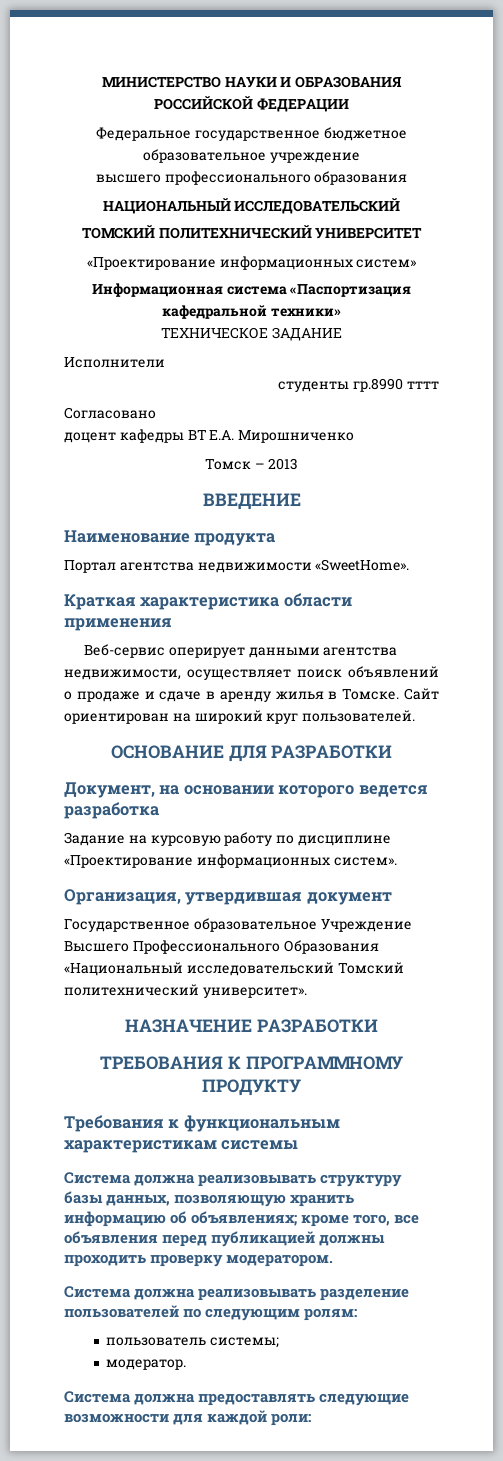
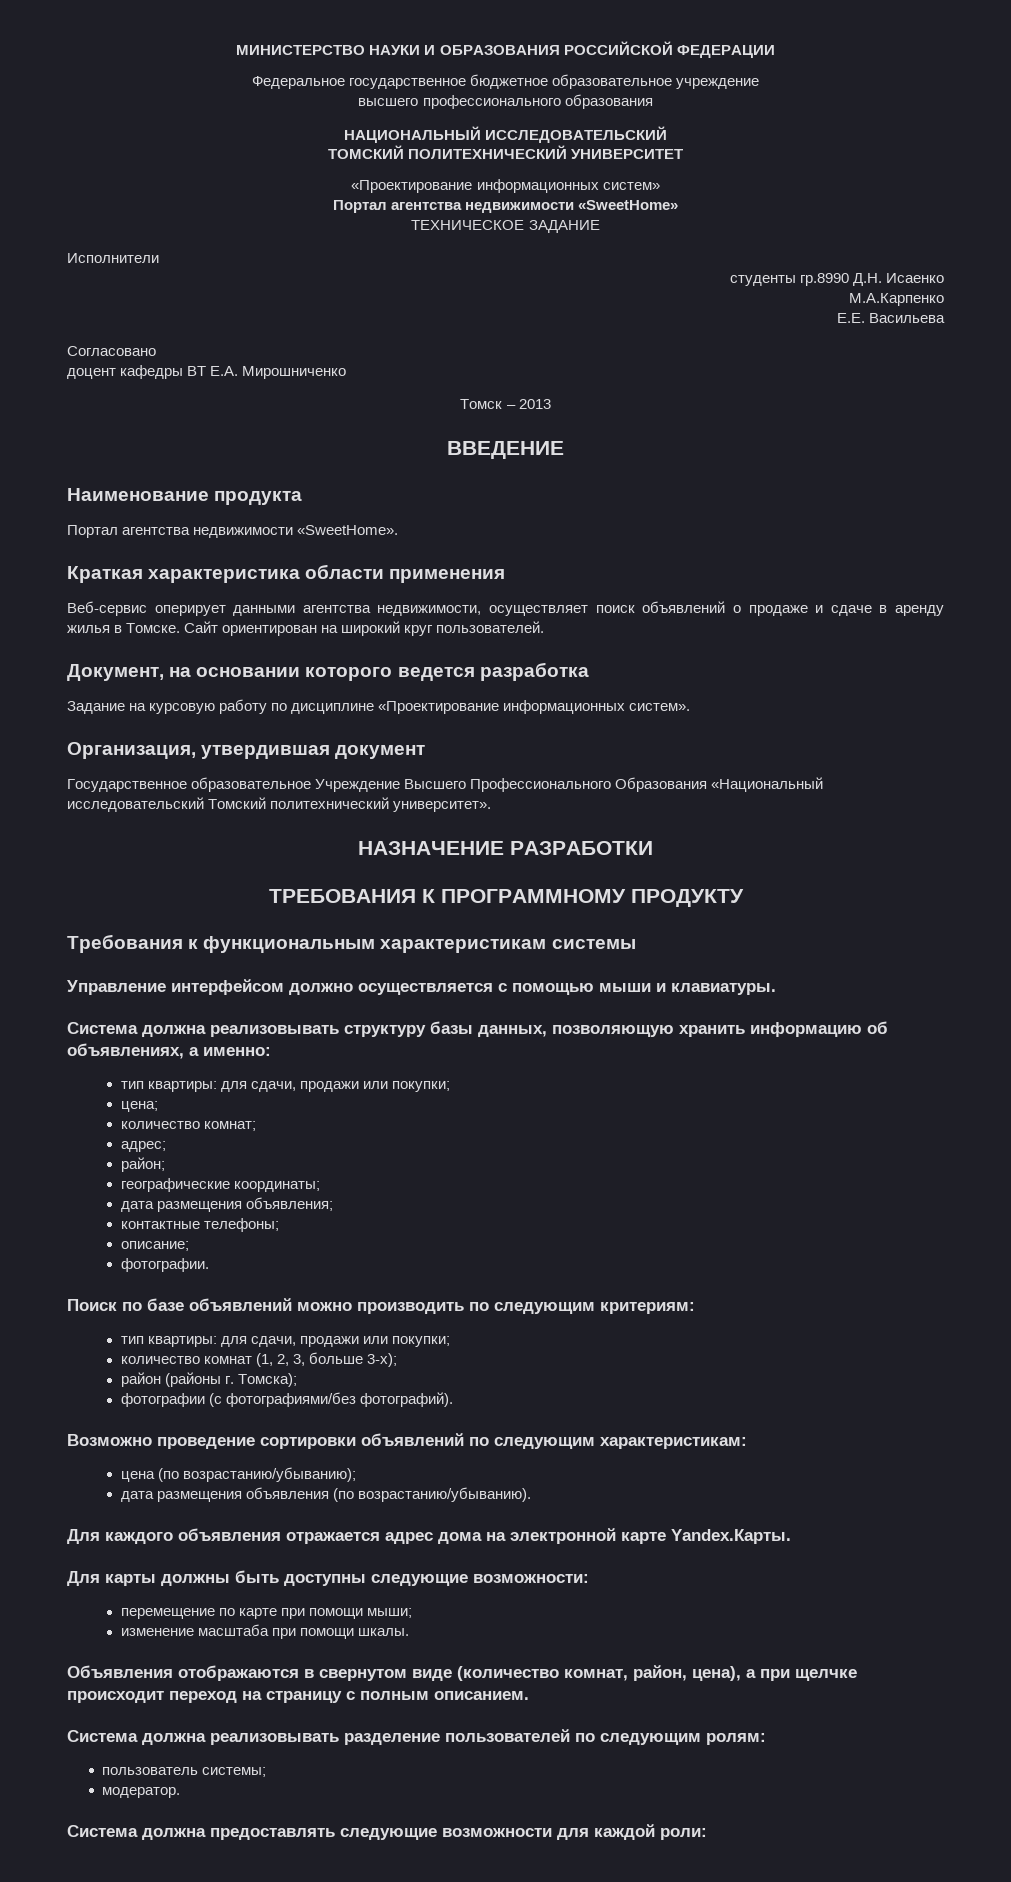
[91,283,412,297] [162,305,341,319] Информационная система «Паспортизация кафедральной техники» -> [332,200,679,213] Портал агентства недвижимости «SweetHome»
[406,381,439,389] тттт -> [852,273,944,286] [849,293,944,306] [836,313,945,323] Д.Н. Исаенко // М.А.Карпенко // Е.Е. Васильева
[110,745,393,762] // ОСНОВАНИЕ ДЛЯ РАЗРАБОТКИ -> (545, 627) none
(299, 1145) none -> [67,979,776,995] // Управление интерфейсом должно осуществляется с помощью мыши и клавиатуры.
[191,1211,420,1227] [64,1231,386,1247] [64,1254,334,1267] объявлениях; кроме того, все объявления перед публикацией должны проходить проверку модератором. -> [67,1043,271,1059] [120,1081,451,1092] [120,1101,158,1112] [120,1121,256,1131] [120,1141,166,1152] [120,1157,165,1172] [120,1178,320,1192] [120,1197,333,1212] [120,1218,279,1232] [120,1241,189,1251] [120,1258,209,1272] [67,1298,695,1314] [120,1336,451,1347] [120,1352,398,1367] [120,1372,297,1387] [120,1392,453,1407] [67,1433,747,1449] [120,1467,356,1482] [120,1487,531,1502] [67,1528,791,1544] [67,1570,589,1586] [120,1608,413,1619] [120,1624,409,1639] [67,1665,857,1681] [67,1691,529,1703] объявлениях, а именно: // тип квартиры: для сдачи, продажи или покупки; // цена; // количество комнат; // адрес; // район; // географические координаты; // дата размещения объявления; // контактные телефоны; // описание; // фотографии. // Поиск по базе объявлений можно производить по следующим критериям: // тип квартиры: для сдачи, продажи или покупки; // количество комнат (1, 2, 3, больше 3-х); // район (районы г. Томска); // фотографии (с фотографиями/без фотографий). // Возможно проведение сортировки объявлений по следующим характеристикам: // цена (по возрастанию/убыванию); // дата размещения объявления (по возрастанию/убыванию). // Для каждого объявления отражается адрес дома на электронной карте Yandex.Карты. // Для карты должны быть доступны следующие возможности: // перемещение по карте при помощи мыши; // изменение масштаба при помощи шкалы. // Объявления отображаются в свернутом виде (количество комнат, район, цена), а при щелчке происходит переход на страницу с полным описанием.

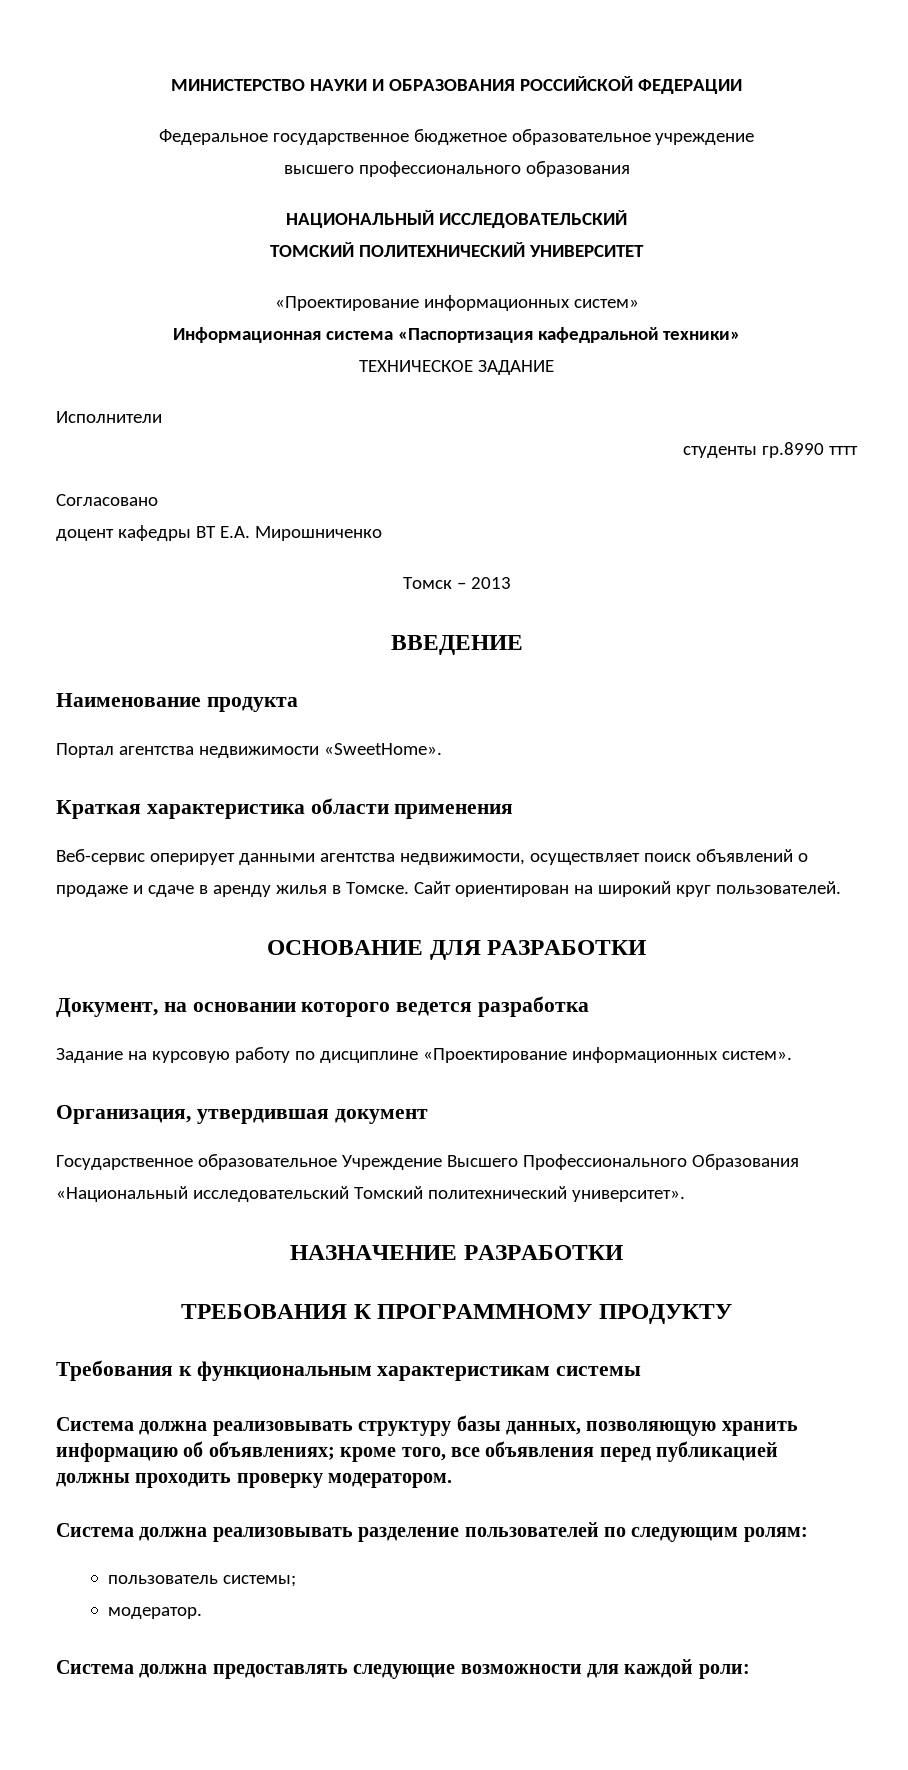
[332,200,679,213] Портал агентства недвижимости «SweetHome» -> [172,327,741,343] Информационная система «Паспортизация кафедральной техники»
[852,273,944,286] [849,293,944,306] [836,313,945,323] Д.Н. Исаенко // М.А.Карпенко // Е.Е. Васильева -> [829,446,858,455] тттт
(545, 627) none -> [267,940,646,960] // ОСНОВАНИЕ ДЛЯ РАЗРАБОТКИ
[67,979,776,995] // Управление интерфейсом должно осуществляется с помощью мыши и клавиатуры. -> (642, 1371) none
[67,1043,271,1059] [120,1081,451,1092] [120,1101,158,1112] [120,1121,256,1131] [120,1141,166,1152] [120,1157,165,1172] [120,1178,320,1192] [120,1197,333,1212] [120,1218,279,1232] [120,1241,189,1251] [120,1258,209,1272] [67,1298,695,1314] [120,1336,451,1347] [120,1352,398,1367] [120,1372,297,1387] [120,1392,453,1407] [67,1433,747,1449] [120,1467,356,1482] [120,1487,531,1502] [67,1528,791,1544] [67,1570,589,1586] [120,1608,413,1619] [120,1624,409,1639] [67,1665,857,1681] [67,1691,529,1703] объявлениях, а именно: // тип квартиры: для сдачи, продажи или покупки; // цена; // количество комнат; // адрес; // район; // географические координаты; // дата размещения объявления; // контактные телефоны; // описание; // фотографии. // Поиск по базе объявлений можно производить по следующим критериям: // тип квартиры: для сдачи, продажи или покупки; // количество комнат (1, 2, 3, больше 3-х); // район (районы г. Томска); // фотографии (с фотографиями/без фотографий). // Возможно проведение сортировки объявлений по следующим характеристикам: // цена (по возрастанию/убыванию); // дата размещения объявления (по возрастанию/убыванию). // Для каждого объявления отражается адрес дома на электронной карте Yandex.Карты. // Для карты должны быть доступны следующие возможности: // перемещение по карте при помощи мыши; // изменение масштаба при помощи шкалы. // Объявления отображаются в свернутом виде (количество комнат, район, цена), а при щелчке происходит переход на страницу с полным описанием. -> [208,1441,779,1462] [56,1473,453,1488] объявлениях; кроме того, все объявления перед публикацией должны проходить проверку модератором.

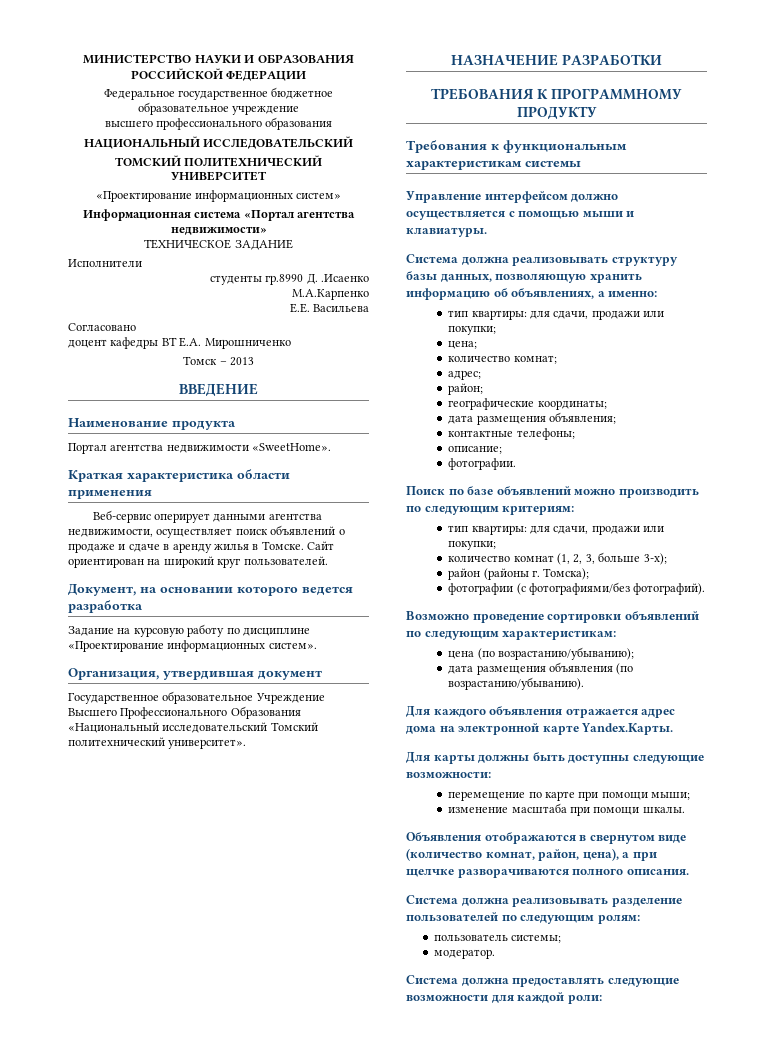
[397,327,741,343] «Паспортизация кафедральной техники» -> [243,210,356,221] [170,226,267,236] «Портал агентства недвижимости»
[829,446,858,455] тттт -> [306,273,369,284] [292,289,369,300] [289,303,369,313] Д. .Исаенко // М.А.Карпенко // Е.Е. Васильева
[267,940,646,960] // ОСНОВАНИЕ ДЛЯ РАЗРАБОТКИ -> (328, 560) none
(642, 1371) none -> [406,191,619,203] [406,210,635,220] [406,227,487,237] // Управление интерфейсом должно осуществляется с помощью мыши и клавиатуры.
[208,1441,779,1462] [56,1473,453,1488] объявлениях; кроме того, все объявления перед публикацией должны проходить проверку модератором. -> [511,288,658,299] [448,310,665,320] [448,326,497,335] [448,341,478,349] [448,355,557,364] [448,370,482,380] [448,383,484,395] [448,398,607,410] [448,412,617,425] [448,428,575,440] [448,446,503,454] [448,458,517,470] [406,486,699,498] [406,505,575,515] [448,525,665,535] [448,541,497,550] [448,552,667,565] [448,568,590,580] [448,582,706,595] [406,611,699,623] [406,630,617,640] [448,647,635,660] [448,662,634,675] [448,677,585,690] [406,706,676,718] [406,723,674,735] [406,752,704,764] [406,771,491,778] [448,791,691,801] [448,803,685,816] [406,832,687,844] [406,848,657,861] [406,868,689,878] объявлениях, а именно: // тип квартиры: для сдачи, продажи или покупки; // цена; // количество комнат; // адрес; // район; // географические координаты; // дата размещения объявления; // контактные телефоны; // описание; // фотографии. // Поиск по базе объявлений можно производить по следующим критериям: // тип квартиры: для сдачи, продажи или покупки; // количество комнат (1, 2, 3, больше 3-х); // район (районы г. Томска); // фотографии (с фотографиями/без фотографий). // Возможно проведение сортировки объявлений по следующим характеристикам: // цена (по возрастанию/убыванию); // дата размещения объявления (по возрастанию/убыванию). // Для каждого объявления отражается адрес дома на электронной карте Yandex.Карты. // Для карты должны быть доступны следующие возможности: // перемещение по карте при помощи мыши; // изменение масштаба при помощи шкалы. // Объявления отображаются в свернутом виде (количество комнат, район, цена), а при щелчке разворачиваются полного описания.

